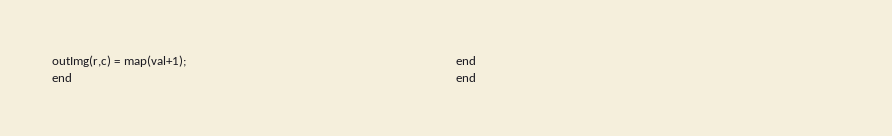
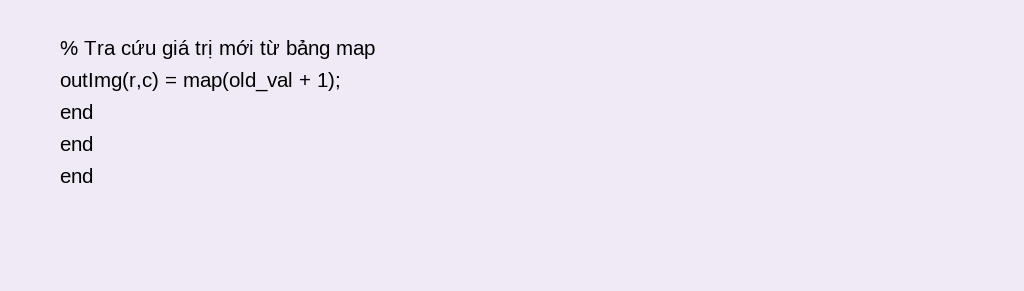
[52,55,186,67] outImg(r,c) = map(val+1); -> [60,39,375,59] [60,72,341,92] % Tra cứu giá trị mới từ bảng map // outImg(r,c) = map(old_val + 1);

